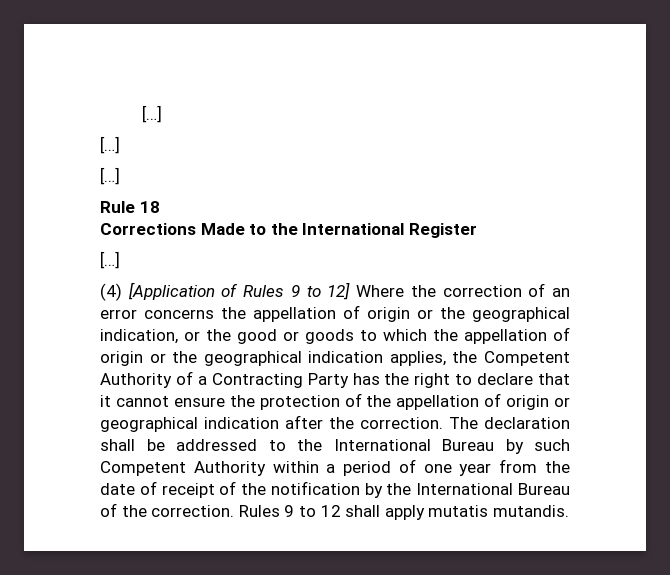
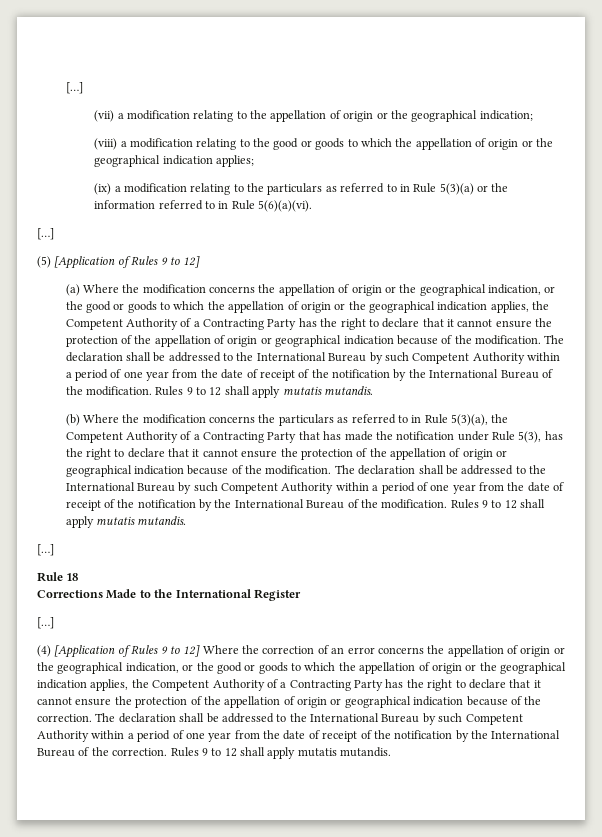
[142,105,163,123] [100,136,120,154] […] // […] -> [65,82,83,94] [94,110,533,122] [94,138,554,150] [94,155,254,167] [94,183,509,195] [94,200,313,212] [37,228,54,240] [37,256,201,269] [65,284,556,296] [65,301,550,313] [65,318,553,330] [65,335,565,347] [65,352,561,364] [65,369,553,381] [65,386,373,398] [65,414,509,426] [65,431,563,443] [65,448,508,460] [65,465,547,477] [65,482,565,494] [65,499,546,511] [65,516,187,528] […] // (vii) a modification relating to the appellation of origin or the geographical indication; // (viii) a modification relating to the good or goods to which the appellation of origin or the geographical indication applies; // (ix) a modification relating to the particulars as referred to in Rule 5(3)(a) or the information referred to in Rule 5(6)(a)(vi). // […] // (5) [Application of Rules 9 to 12] // (a) Where the modification concerns the appellation of origin or the geographical indication, or the good or goods to which the appellation of origin or the geographical indication applies, the Competent Authority of a Contracting Party has the right to declare that it cannot ensure the protection of the appellation of origin or geographical indication because of the modification. The declaration shall be addressed to the International Bureau by such Competent Authority within a period of one year from the date of receipt of the notification by the International Bureau of the modification. Rules 9 to 12 shall apply mutatis mutandis. // (b) Where the modification concerns the particulars as referred to in Rule 5(3)(a), the Competent Authority of a Contracting Party that has made the notification under Rule 5(3), has the right to declare that it cannot ensure the protection of the appellation of origin or geographical indication because of the modification. The declaration shall be addressed to the International Bureau by such Competent Authority within a period of one year from the date of receipt of the notification by the International Bureau of the modification. Rules 9 to 12 shall apply mutatis mutandis.
[285,415,323,429] after -> [466,696,522,706] because of

